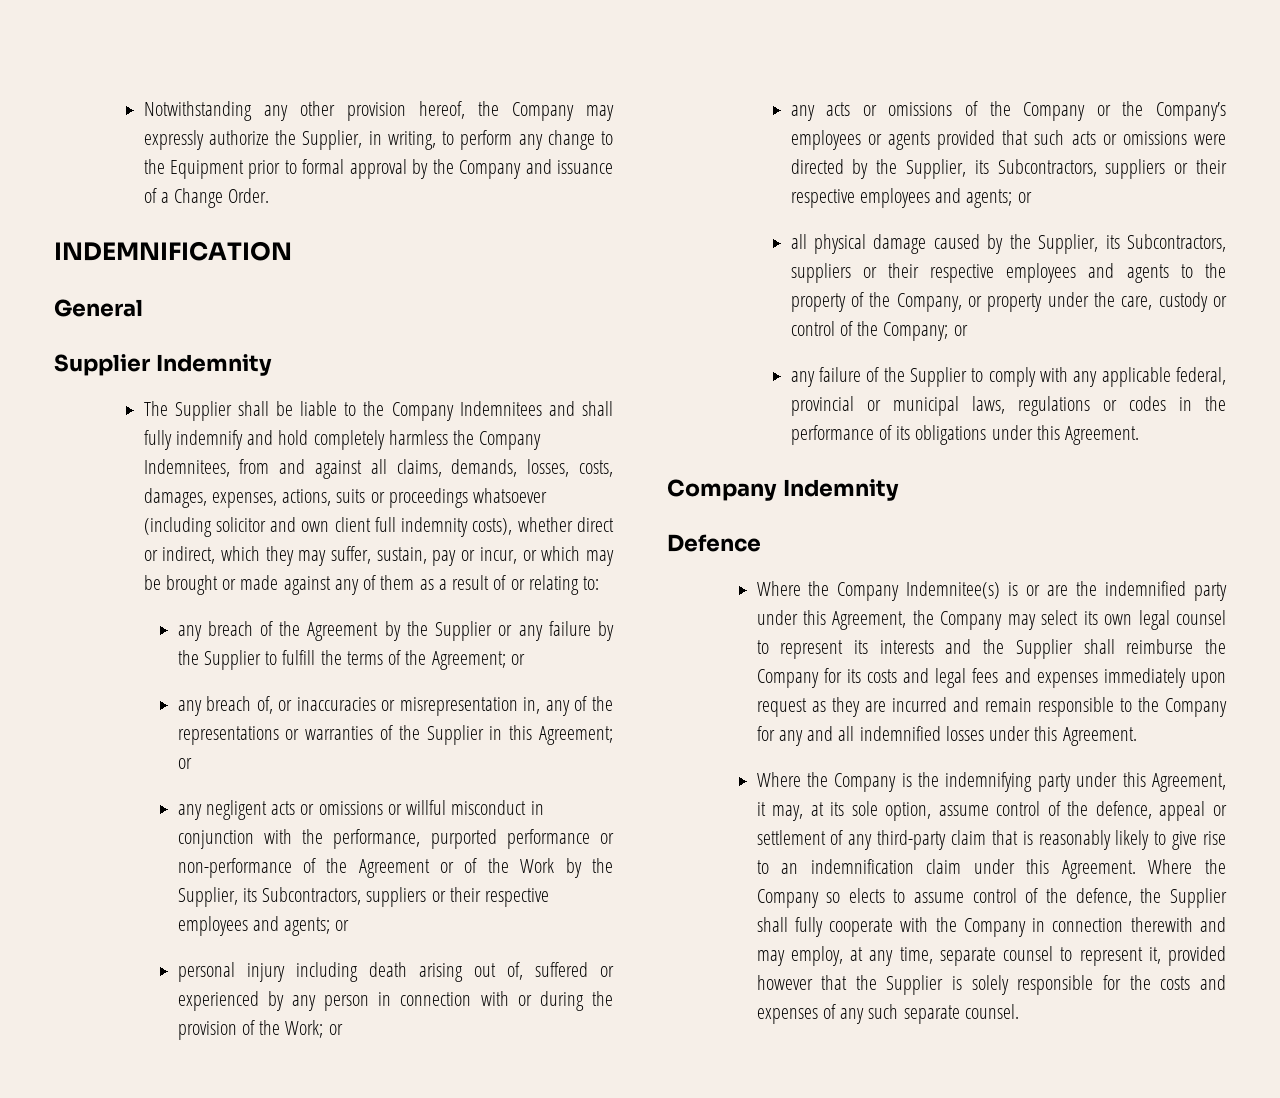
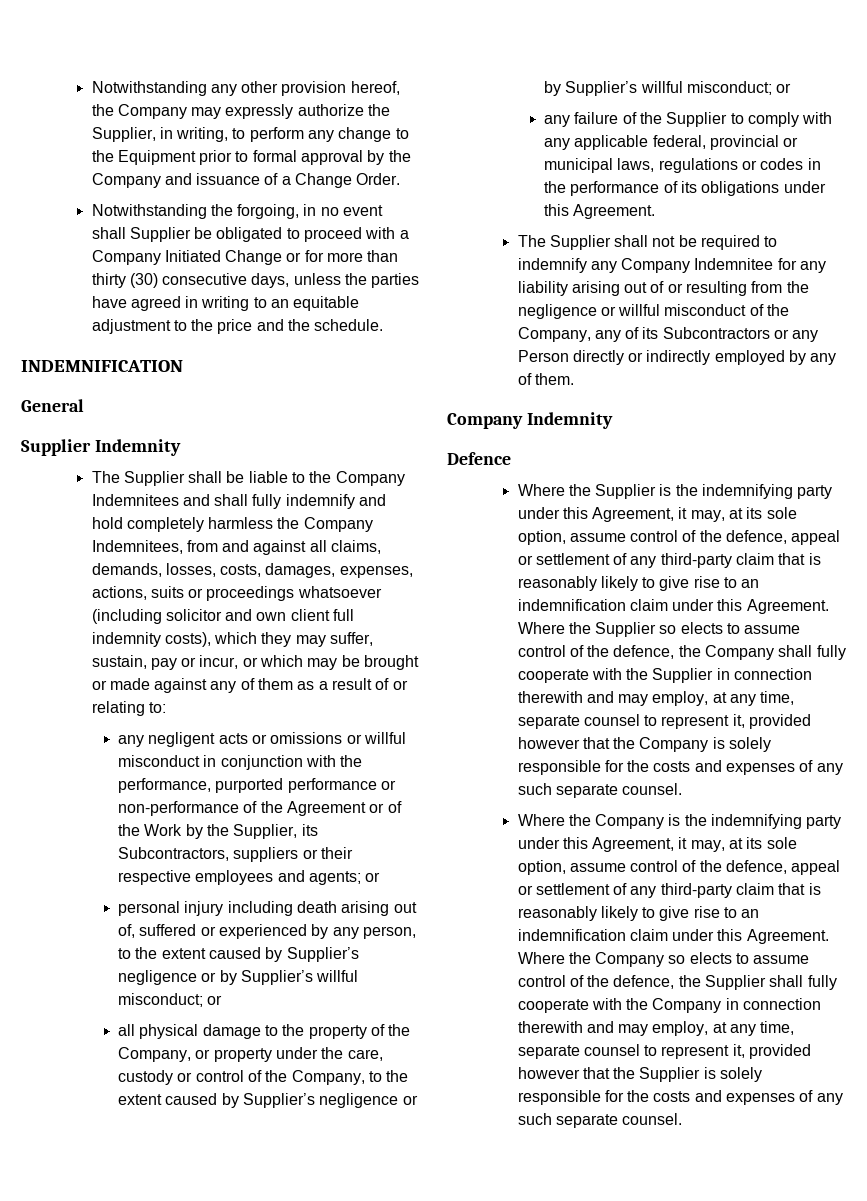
(270, 195) none -> [91,204,384,219] [91,227,409,242] [91,250,399,265] [91,273,420,288] [91,296,360,311] [91,319,384,334] // Notwithstanding the forgoing, in no event shall Supplier be obligated to proceed with a Company Initiated Change or for more than thirty (30) consecutive days, unless the parties have agreed in writing to an equitable adjustment to the price and the schedule.
[517,517,614,532] [143,546,216,564] whether direct or indirect, -> (211, 639) none
[177,621,614,641] [177,650,525,670] [177,696,613,716] [177,725,613,745] [177,758,192,769] // any breach of the Agreement by the Supplier or any failure by the Supplier to fulfill the terms of the Agreement; or // any breach of, or inaccuracies or misrepresentation in, any of the representations or warranties of the Supplier in this Agreement; or -> (166, 707) none
[324,991,613,1011] [177,1020,343,1040] [790,101,1226,121] [790,130,1226,150] [790,159,1227,179] [790,188,1032,208] [790,234,1226,254] [790,263,1169,283] person in connection with or during the provision of the Work; or // any acts or omissions of the Company or the Company’s employees or agents provided that such acts or omissions were directed by the Supplier, its Subcontractors, suppliers or their respective employees and agents; or // all physical damage caused by the Supplier, its Subcontractors, suppliers or their respective employees and agents -> [362,926,416,939] [117,947,359,962] [117,970,359,985] [117,993,223,1007] [117,1024,261,1039] person, to the extent caused by Supplier’s negligence or by Supplier’s willful misconduct; or // all physical damage
[883,322,949,341] Company; -> [291,1070,409,1085] [117,1093,418,1108] [543,81,772,96] Company, to the extent caused by Supplier’s negligence or by Supplier’s willful misconduct;
(1140, 435) none -> [517,235,778,250] [517,258,827,273] [517,281,809,296] [517,304,790,319] [517,327,819,342] [517,350,837,365] [517,373,574,385] // The Supplier shall not be required to indemnify any Company Indemnitee for any liability arising out of or resulting from the negligence or willful misconduct of the Company, any of its Subcontractors or any Person directly or indirectly employed by any of them.
[837,581,1227,601] [756,610,1227,630] [756,639,1226,659] [756,668,1226,688] [756,697,1227,717] [756,726,1137,746] Company Indemnitee(s) is or are the indemnified party under this Agreement, the Company may select its own legal counsel to represent its interests and the Supplier shall reimburse the Company for its costs and legal fees and expenses immediately upon request as they are incurred and remain responsible to the Company for any and all indemnified losses under this Agreement. -> [595,484,833,499] [517,507,797,522] [517,530,841,545] [517,553,821,568] [517,576,760,591] [517,599,829,614] [517,622,801,637] [517,645,846,660] [517,668,813,683] [517,691,795,706] [517,714,812,729] [517,737,772,752] [517,760,843,775] [517,783,683,798] Supplier is the indemnifying party under this Agreement, it may, at its sole option, assume control of the defence, appeal or settlement of any third-party claim that is reasonably likely to give rise to an indemnification claim under this Agreement. Where the Supplier so elects to assume control of the defence, the Company shall fully cooperate with the Supplier in connection therewith and may employ, at any time, separate counsel to represent it, provided however that the Company is solely responsible for the costs and expenses of any such separate counsel.

